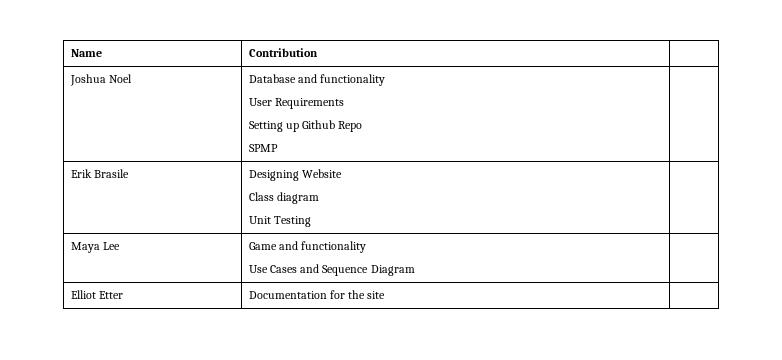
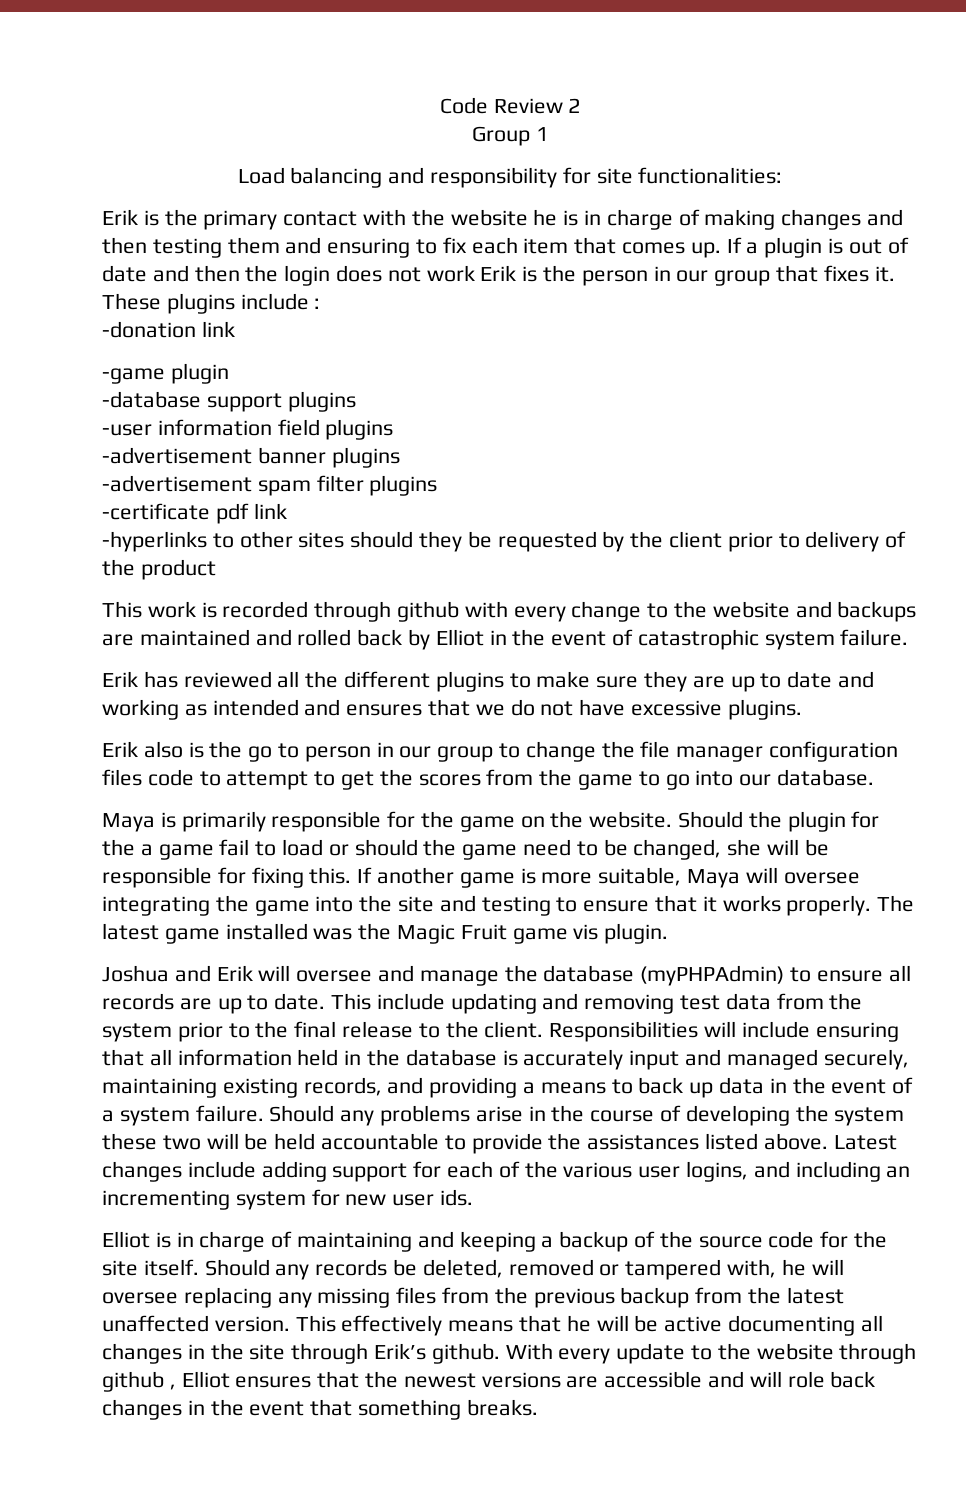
[70,49,102,57] [248,48,318,57] [69,74,132,86] [248,74,386,86] [248,98,344,109] [248,120,363,132] [248,144,278,152] [70,169,129,178] [248,169,342,181] [248,192,319,204] [248,216,311,227] [70,242,120,253] [248,241,367,253] [248,264,415,276] [70,290,123,299] [248,290,386,299] Name | Contribution | // Joshua Noel | Database and functionality // User Requirements // Setting up Github Repo // SPMP | // Erik Brasile | Designing Website // Class diagram // Unit Testing | // Maya Lee | Game and functionality // Use Cases and Sequence Diagram | // Elliot Etter | Documentation for the site | -> [439,97,581,114] [472,126,548,146] [237,167,783,188] [102,209,904,230] [102,237,909,258] [102,265,895,286] [102,293,321,314] [102,321,235,338] [102,363,229,384] [102,391,356,412] [102,419,394,440] [102,447,400,468] [102,475,438,496] [102,503,287,524] [102,531,907,552] [102,559,216,580] [102,601,917,622] [102,629,909,650] [102,671,875,692] [102,699,802,720] [102,741,899,762] [102,769,875,790] [102,811,880,832] [102,839,829,860] [102,867,860,888] [102,895,915,916] [102,923,669,944] [102,965,911,986] [102,993,863,1014] [102,1021,899,1042] [102,1049,909,1070] [102,1077,914,1098] [102,1105,905,1126] [102,1133,897,1154] [102,1161,911,1182] [102,1189,474,1210] [102,1231,888,1252] [102,1259,844,1280] [102,1287,844,1308] [102,1315,883,1336] [102,1343,917,1364] [102,1371,876,1392] [102,1399,538,1420] Code Review 2 // Group 1 // Load balancing and responsibility for site functionalities: // Erik is the primary contact with the website he is in charge of making changes and then testing them and ensuring to fix each item that comes up. If a plugin is out of date and then the login does not work Erik is the person in our group that fixes it. These plugins include : // -donation link // -game plugin // -database support plugins // -user information field plugins // -advertisement banner plugins // -advertisement spam filter plugins // -certificate pdf link // -hyperlinks to other sites should they be requested by the client prior to delivery of the product // This work is recorded through github with every change to the website and backups are maintained and rolled back by Elliot in the event of catastrophic system failure. // Erik has reviewed all the different plugins to make sure they are up to date and working as intended and ensures that we do not have excessive plugins. // Erik also is the go to person in our group to change the file manager configuration files code to attempt to get the scores from the game to go into our database. // Maya is primarily responsible for the game on the website. Should the plugin for the a game fail to load or should the game need to be changed, she will be responsible for fixing this. If another game is more suitable, Maya will oversee integrating the game into the site and testing to ensure that it works properly. The latest game installed was the Magic Fruit game vis plugin. // Joshua and Erik will oversee and manage the database (myPHPAdmin) to ensure all records are up to date. This include updating and removing test data from the system prior to the final release to the client. Responsibilities will include ensuring that all information held in the database is accurately input and managed securely, maintaining existing records, and providing a means to back up data in the event of a system failure. Should any problems arise in the course of developing the system these two will be held accountable to provide the assistances listed above. Latest changes include adding support for each of the various user logins, and including an incrementing system for new user ids. // Elliot is in charge of maintaining and keeping a backup of the source code for the site itself. Should any records be deleted, removed or tampered with, he will oversee replacing any missing files from the previous backup from the latest unaffected version. This effectively means that he will be active documenting all changes in the site through Erik’s github. With every update to the website through github , Elliot ensures that the newest versions are accessible and will role back changes in the event that something breaks.

